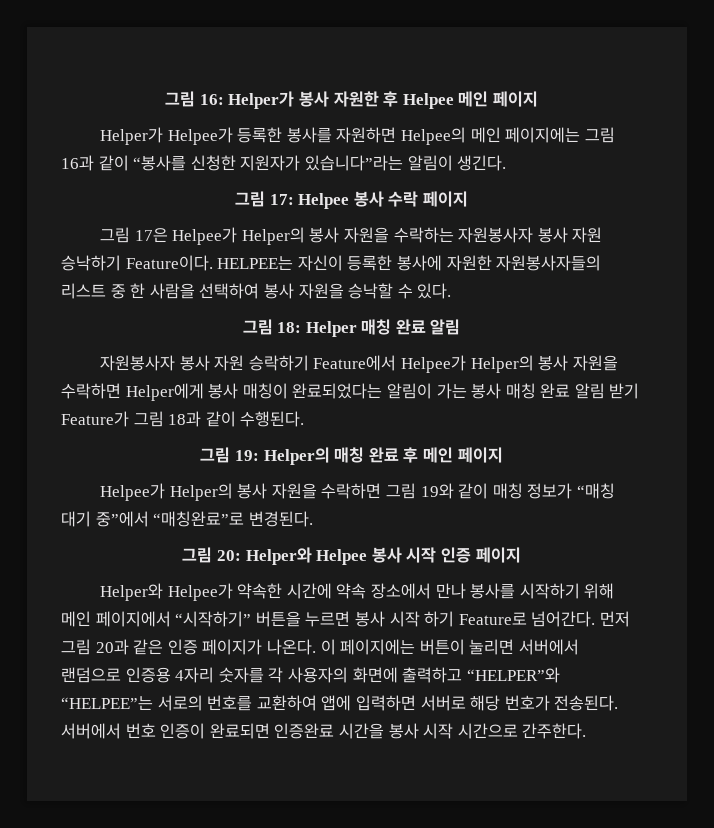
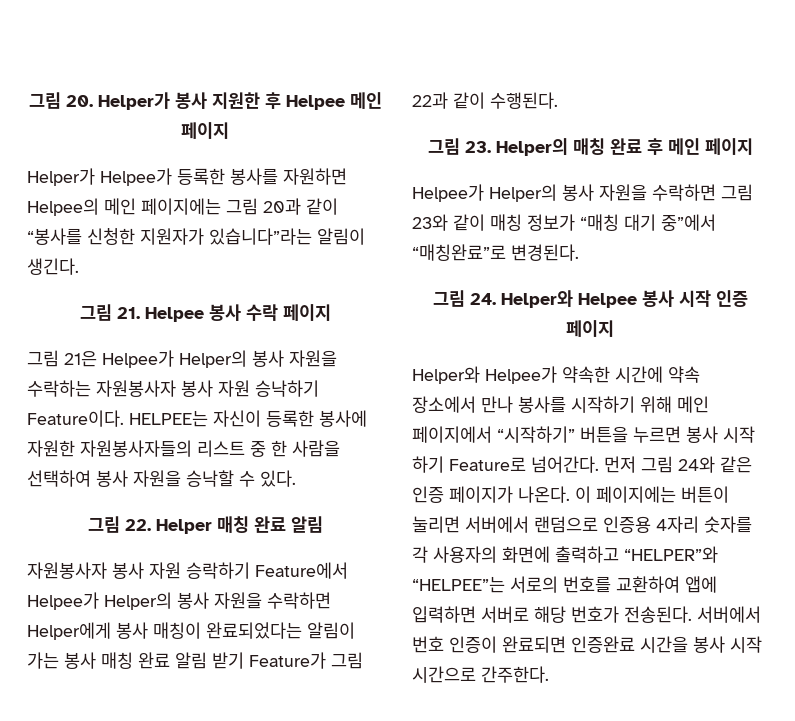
[165,91,224,107] 그림 16: -> [28,92,93,109] 그림 20.
[333,91,379,107] 자원한 -> [211,92,260,109] 지원한
[61,155,94,171] 16과 -> [263,198,301,215] 20과
[269,194,294,205] 17: -> [116,307,140,319] 21.
[134,228,168,243] 17은 -> [64,351,97,367] 21은
[277,322,302,333] 18: -> [124,519,151,531] 22.
[168,411,202,427] 18과 -> [412,92,448,109] 22과
[235,450,260,461] 19: -> [464,141,491,153] 23.
[420,483,454,499] 19와 -> [412,214,448,231] 23와
[217,550,242,561] 20: -> [469,293,496,305] 24.
[95,639,129,655] 20과 -> [678,456,715,473] 24와

